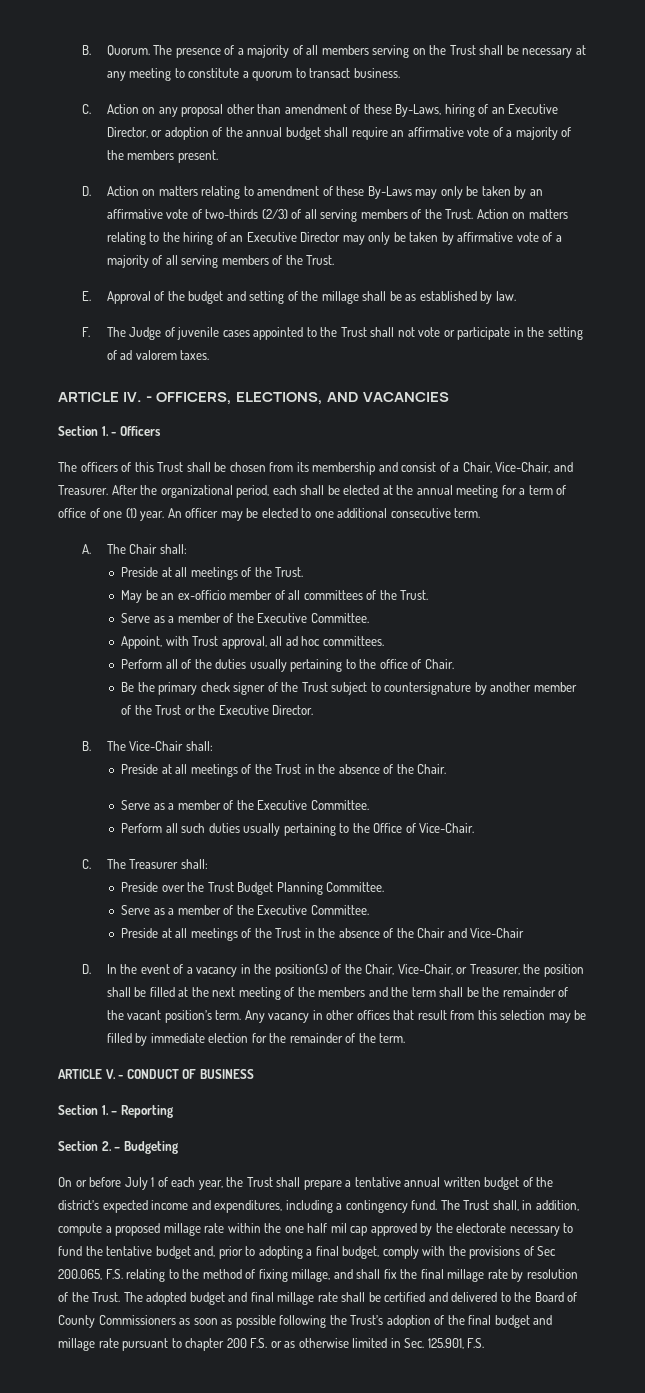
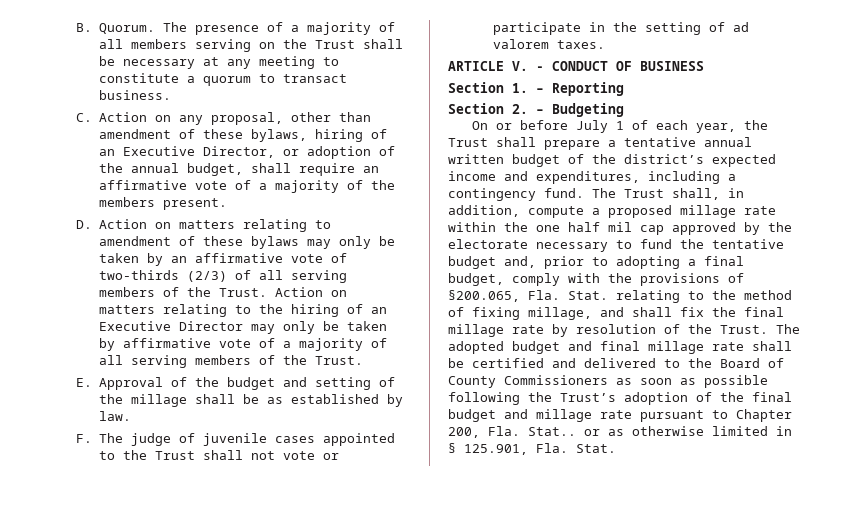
[181,104,224,117] proposal -> [210,112,283,125] proposal,
[395,104,442,117] By-Laws, -> [250,129,307,142] bylaws,
[285,127,321,140] budget -> [186,163,243,176] budget,
[367,186,412,199] By-Laws -> [250,236,299,249] bylaws
[129,327,162,340] Judge -> [130,433,171,446] judge
[58,392,450,405] [58,426,161,436] [58,462,573,475] [58,485,567,498] [58,508,481,521] [82,544,187,554] [121,567,304,580] [121,590,429,603] [121,613,369,623] [121,636,384,649] [121,659,454,672] [121,682,577,695] [121,705,314,715] [82,741,213,751] [121,764,447,777] [121,800,369,810] [121,823,475,836] [82,859,208,869] [121,882,385,895] [121,905,369,915] [121,928,525,941] [82,964,584,977] [106,987,569,1000] [106,1010,587,1023] [106,1033,406,1046] // ARTICLE IV. - OFFICERS, ELECTIONS, AND VACANCIES // Section 1. - Officers // The officers of this Trust shall be chosen from its membership and consist of a Chair, Vice-Chair, and Treasurer. After the organizational period, each shall be elected at the annual meeting for a term of office of one (1) year. An officer may be elected to one additional consecutive term. // A. The Chair shall: // Preside at all meetings of the Trust. // May be an ex-officio member of all committees of the Trust. // Serve as a member of the Executive Committee. // Appoint, with Trust approval, all ad hoc committees. // Perform all of the duties usually pertaining to the office of Chair. // Be the primary check signer of the Trust subject to countersignature by another member of the Trust or the Executive Director. // B. The Vice-Chair shall: // Preside at all meetings of the Trust in the absence of the Chair. // Serve as a member of the Executive Committee. // Perform all such duties usually pertaining to the Office of Vice-Chair. // C. The Treasurer shall: // Preside over the Trust Budget Planning Committee. // Serve as a member of the Executive Committee. // Preside at all meetings of the Trust in the absence of the Chair and Vice-Chair // D. In the event of a vacancy in the position(s) of the Chair, Vice-Chair, or Treasurer, the position shall be filled at the next meeting of the members and the term shall be the remainder of the vacant position’s term. Any vacancy in other offices that result from this selection may be filled by immediate election for the remainder of the term. -> (605, 44) none
[537,1246,557,1256] [58,1269,123,1280] Sec 200.065, F.S. -> [448,290,608,302] §200.065, Fla. Stat.
[185,1338,268,1351] chapter 200 F.S. -> [736,409,792,422] [448,426,576,438] Chapter 200, Fla. Stat..
[404,1338,485,1349] Sec. 125.901, F.S. -> [448,443,616,455] § 125.901, Fla. Stat.

